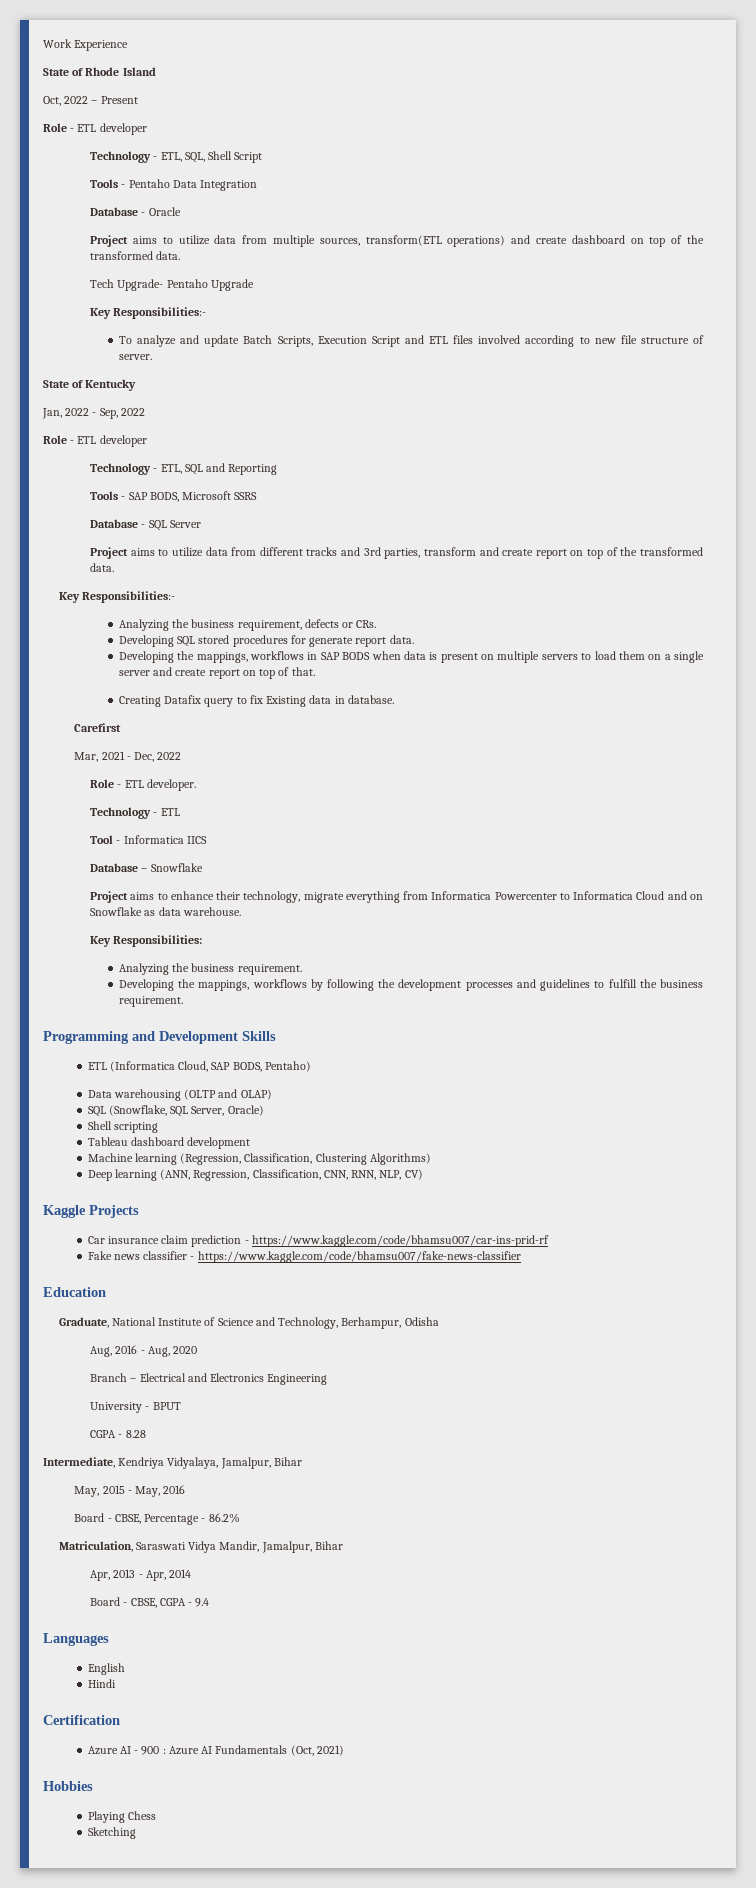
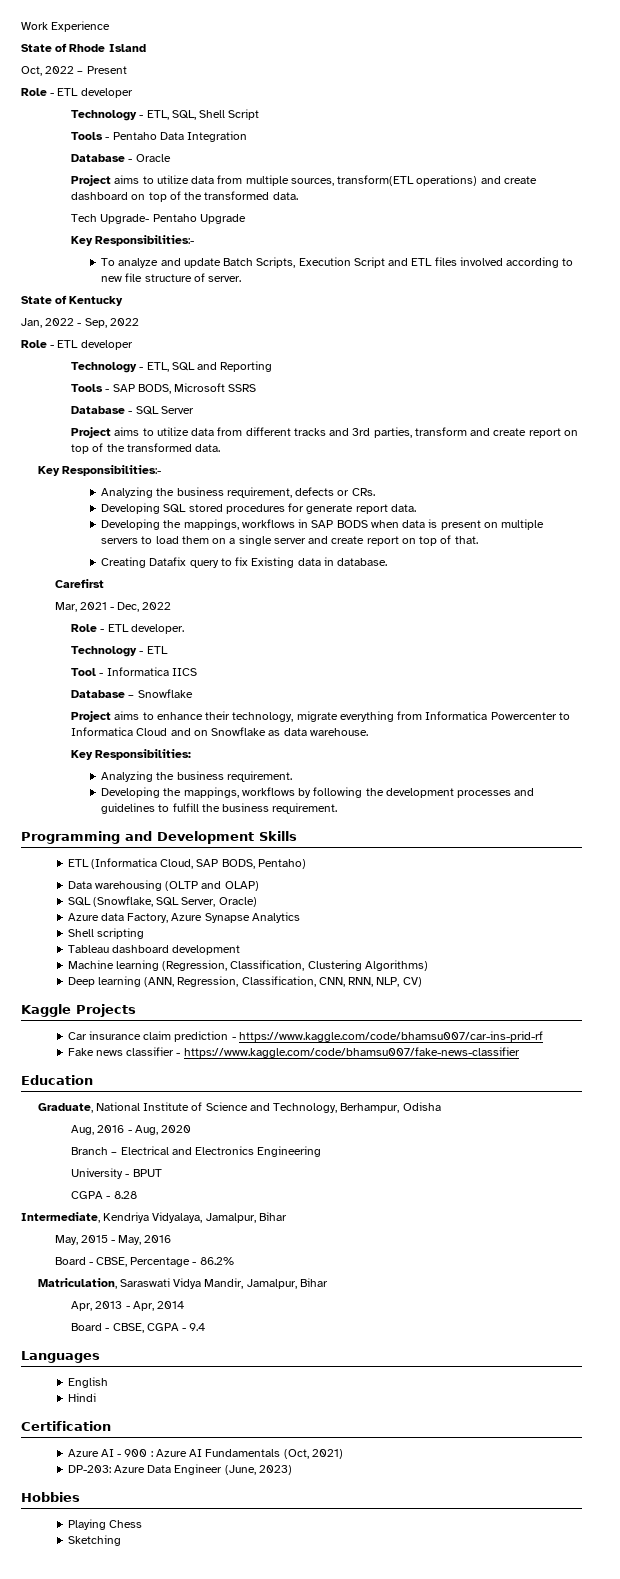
(264, 1110) none -> [67,912,300,923] // Azure data Factory, Azure Synapse Analytics
(344, 1750) none -> [67,1464,292,1475] // DP-203: Azure Data Engineer (June, 2023)

